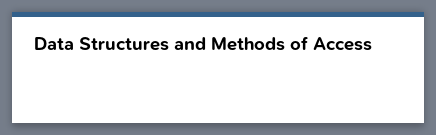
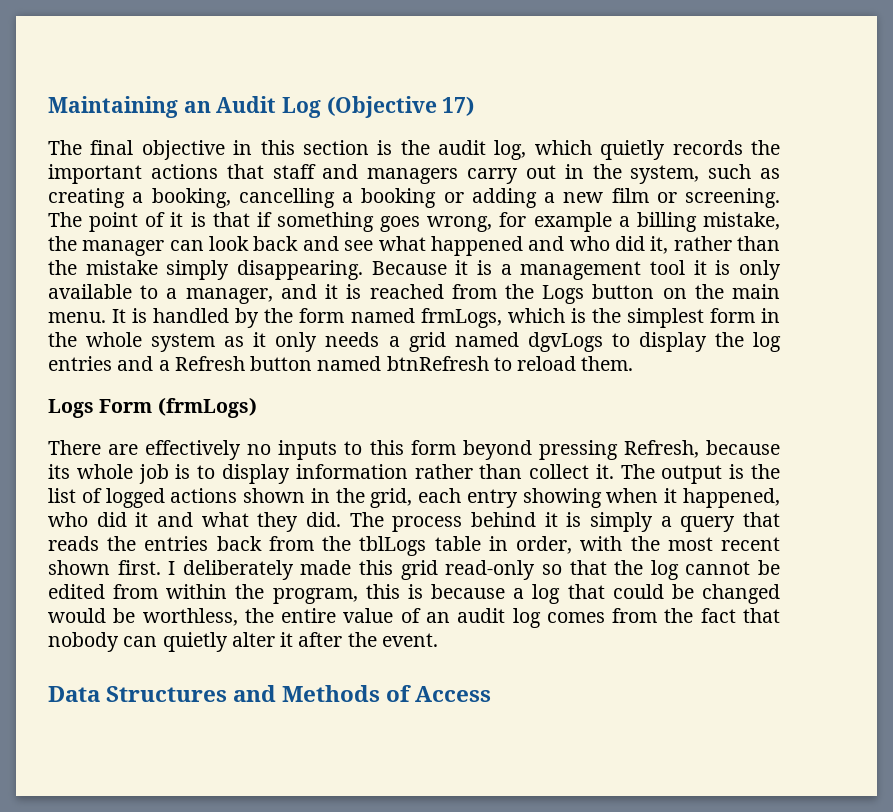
(34, 43) none -> [48,96,475,118] [48,140,780,160] [48,164,780,184] [48,188,780,208] [48,212,780,232] [48,236,781,256] [48,260,781,280] [48,284,780,304] [48,308,780,328] [48,332,781,352] [48,356,634,371] [48,397,257,418] [48,440,781,460] [48,464,781,484] [48,488,780,508] [48,512,780,532] [48,536,781,556] [48,560,780,580] [48,584,780,604] [48,608,781,628] [48,632,438,652] Maintaining an Audit Log (Objective 17) // The final objective in this section is the audit log, which quietly records the important actions that staff and managers carry out in the system, such as creating a booking, cancelling a booking or adding a new film or screening. The point of it is that if something goes wrong, for example a billing mistake, the manager can look back and see what happened and who did it, rather than the mistake simply disappearing. Because it is a management tool it is only available to a manager, and it is reached from the Logs button on the main menu. It is handled by the form named frmLogs, which is the simplest form in the whole system as it only needs a grid named dgvLogs to display the log entries and a Refresh button named btnRefresh to reload them. // Logs Form (frmLogs) // There are effectively no inputs to this form beyond pressing Refresh, because its whole job is to display information rather than collect it. The output is the list of logged actions shown in the grid, each entry showing when it happened, who did it and what they did. The process behind it is simply a query that reads the entries back from the tblLogs table in order, with the most recent shown first. I deliberately made this grid read-only so that the log cannot be edited from within the program, this is because a log that could be changed would be worthless, the entire value of an audit log comes from the fact that nobody can quietly alter it after the event. //

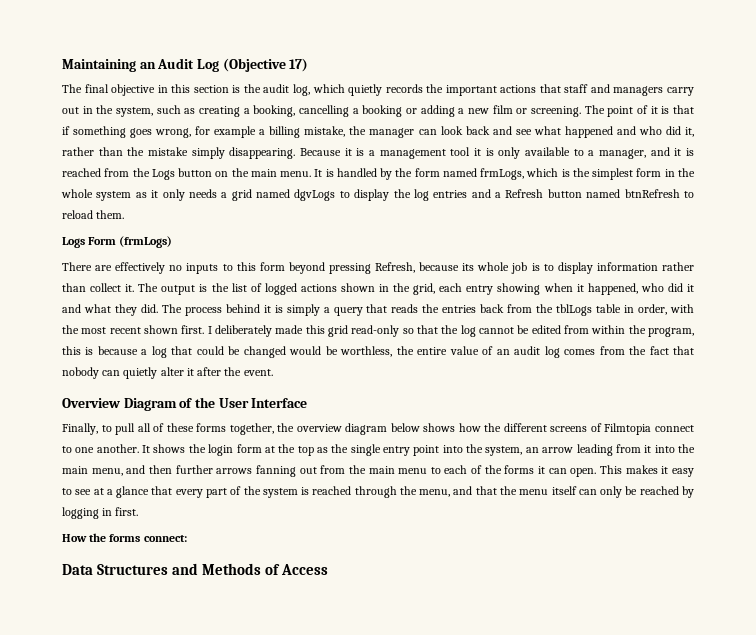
(438, 640) none -> [62,397,308,411] [62,423,694,435] [62,444,696,456] [62,465,695,477] [62,486,694,498] [62,507,139,519] [62,533,187,542] // Overview Diagram of the User Interface // Finally, to pull all of these forms together, the overview diagram below shows how the different screens of Filmtopia connect to one another. It shows the login form at the top as the single entry point into the system, an arrow leading from it into the main menu, and then further arrows fanning out from the main menu to each of the forms it can open. This makes it easy to see at a glance that every part of the system is reached through the menu, and that the menu itself can only be reached by logging in first. // How the forms connect:

